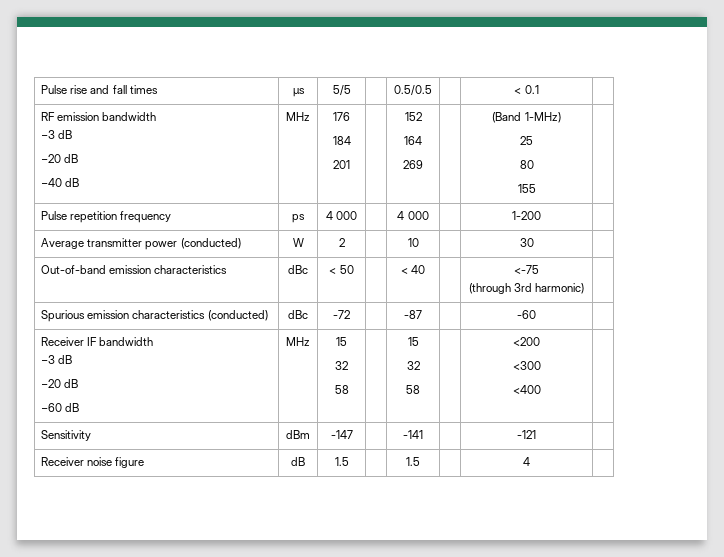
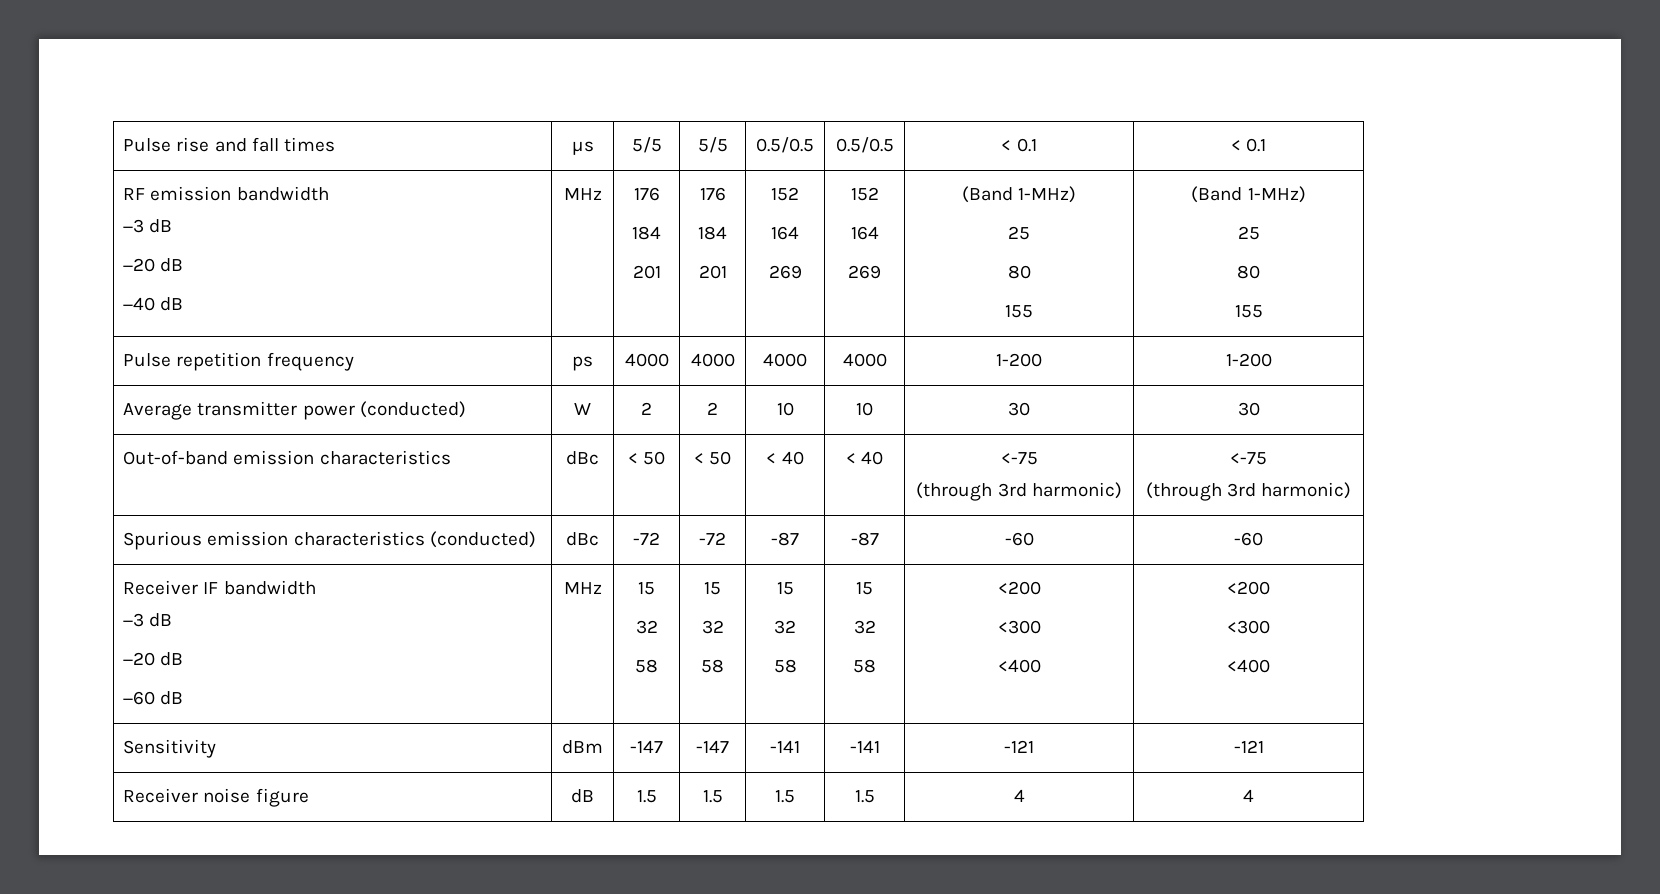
[394,85,432,96] | 0.5/0.5 | -> [697,137,728,153] [756,137,814,153] [835,137,894,153] 5/5 | 0.5/0.5 | 0.5/0.5
(539, 89) none -> [1230,138,1267,152] < 0.1
[404,112,422,121] [404,136,422,145] [403,160,423,169] | 152 // 164 // 269 | -> [699,187,726,201] [698,226,727,240] [698,265,727,279] [771,187,799,201] [771,226,799,240] [768,265,802,279] [850,187,879,201] [850,226,879,240] [848,265,881,279] 176 // 184 // 201 | 152 // 164 // 269 | 152 // 164 // 269
(536, 188) none -> [1191,186,1306,203] [1237,226,1260,240] [1237,265,1260,279] [1234,305,1263,318] (Band 1-MHz) // 25 // 80 // 155
[325,211,358,220] [397,211,429,220] 4 000 | | 4 000 | -> [624,353,669,367] [690,353,735,367] [763,353,807,367] [842,353,887,367] 4000 | 4000 | 4000 | 4000
(541, 215) none -> [1225,353,1272,367] 1-200
[407,238,419,247] | 10 | -> [707,402,718,415] [776,402,794,416] [856,402,873,416] 2 | 10 | 10
(534, 242) none -> [1237,402,1260,416] 30
[400,265,426,274] | < 40 | -> [693,451,732,465] [766,451,804,465] [845,451,884,465] < 50 | < 40 | < 40
(585, 288) none -> [1230,452,1267,465] [1145,482,1352,501] <-75 // (through 3rd harmonic)
[404,310,422,319] | -87 | -> [699,532,726,545] [771,532,799,546] [850,532,879,546] -72 | -87 | -87
(536, 314) none -> [1234,532,1263,546] -60
[407,337,419,346] [406,361,420,370] [406,385,420,394] | 15 // 32 // 58 | -> [704,582,721,595] [701,620,724,634] [701,659,724,673] [776,582,794,595] [774,620,796,634] [773,659,797,673] [856,582,873,595] [853,620,876,634] [853,659,876,673] 15 // 32 // 58 | 15 // 32 // 58 | 15 // 32 // 58
(541, 389) none -> [1227,581,1270,595] [1227,620,1270,634] [1227,659,1270,673] <200 // <300 // <400
[403,430,423,439] | -141 | -> [696,740,729,753] [770,740,800,753] [849,740,880,753] -147 | -141 | -141
(536, 434) none -> [1233,740,1264,753] -121
[406,457,420,466] | 1.5 | -> [702,790,723,803] [775,790,795,803] [854,790,875,803] 1.5 | 1.5 | 1.5
(530, 461) none -> [1243,789,1254,802] 4

